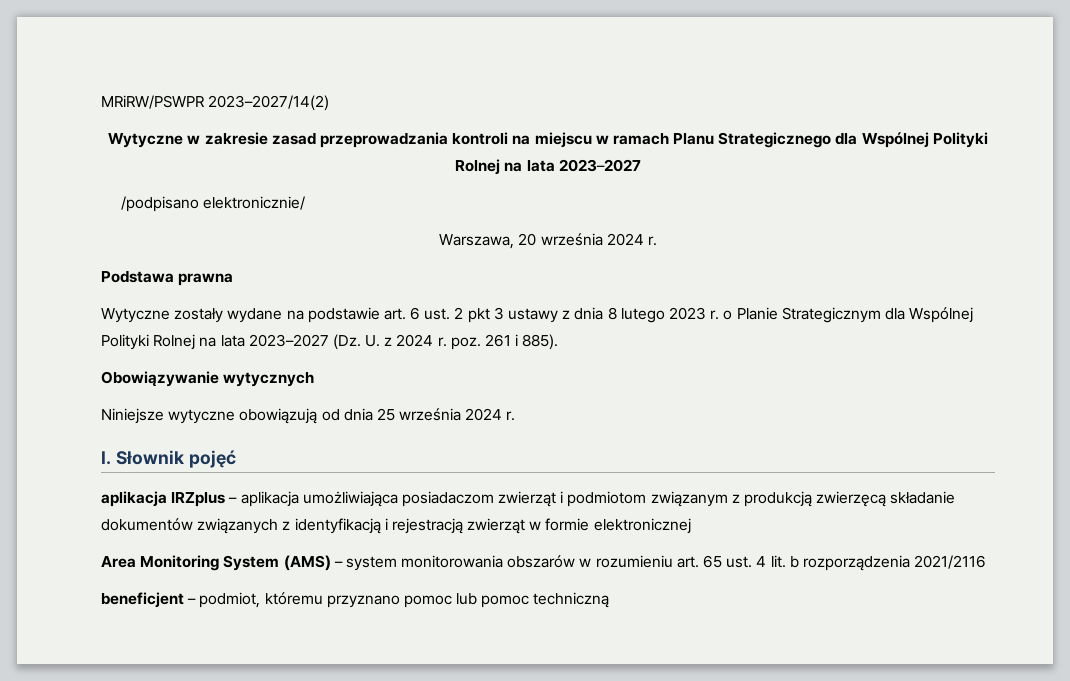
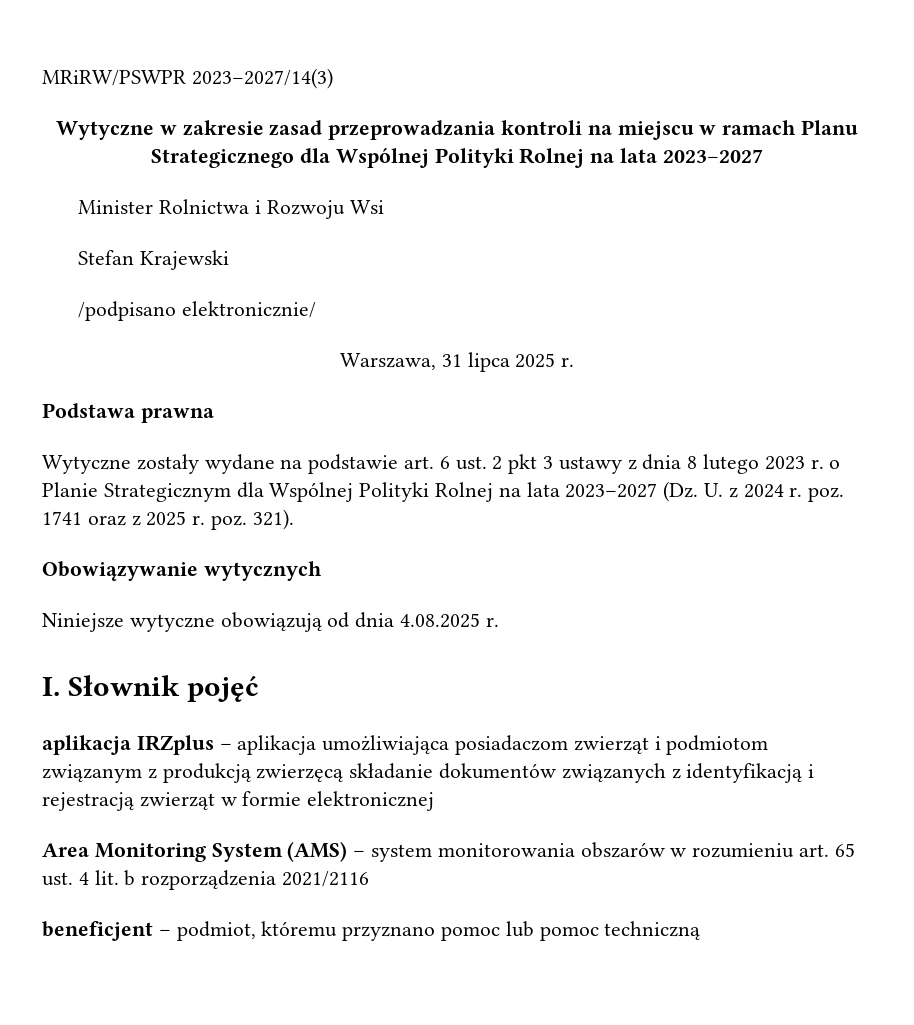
[208,95,330,111] 2023–2027/14(2) -> [191,68,333,89] 2023–2027/14(3)
(641, 165) none -> [78,199,384,219] [78,250,230,270] // Minister Rolnictwa i Rozwoju Wsi // Stefan Krajewski
[518,233,644,246] 20 września 2024 -> [441,352,556,372] 31 lipca 2025
[485,334,559,350] 261 i 885). -> [42,509,294,530] 1741 oraz z 2025 r. poz. 321).
[376,408,503,421] 25 września 2024 -> [400,613,481,628] 4.08.2025

